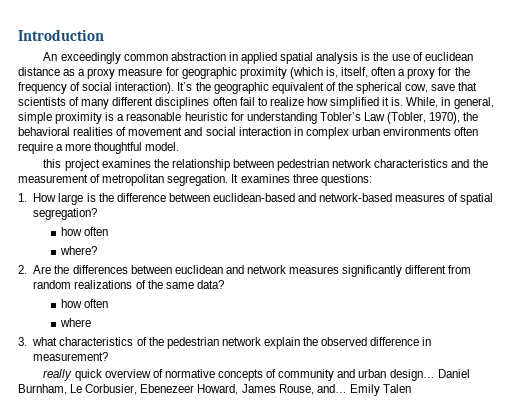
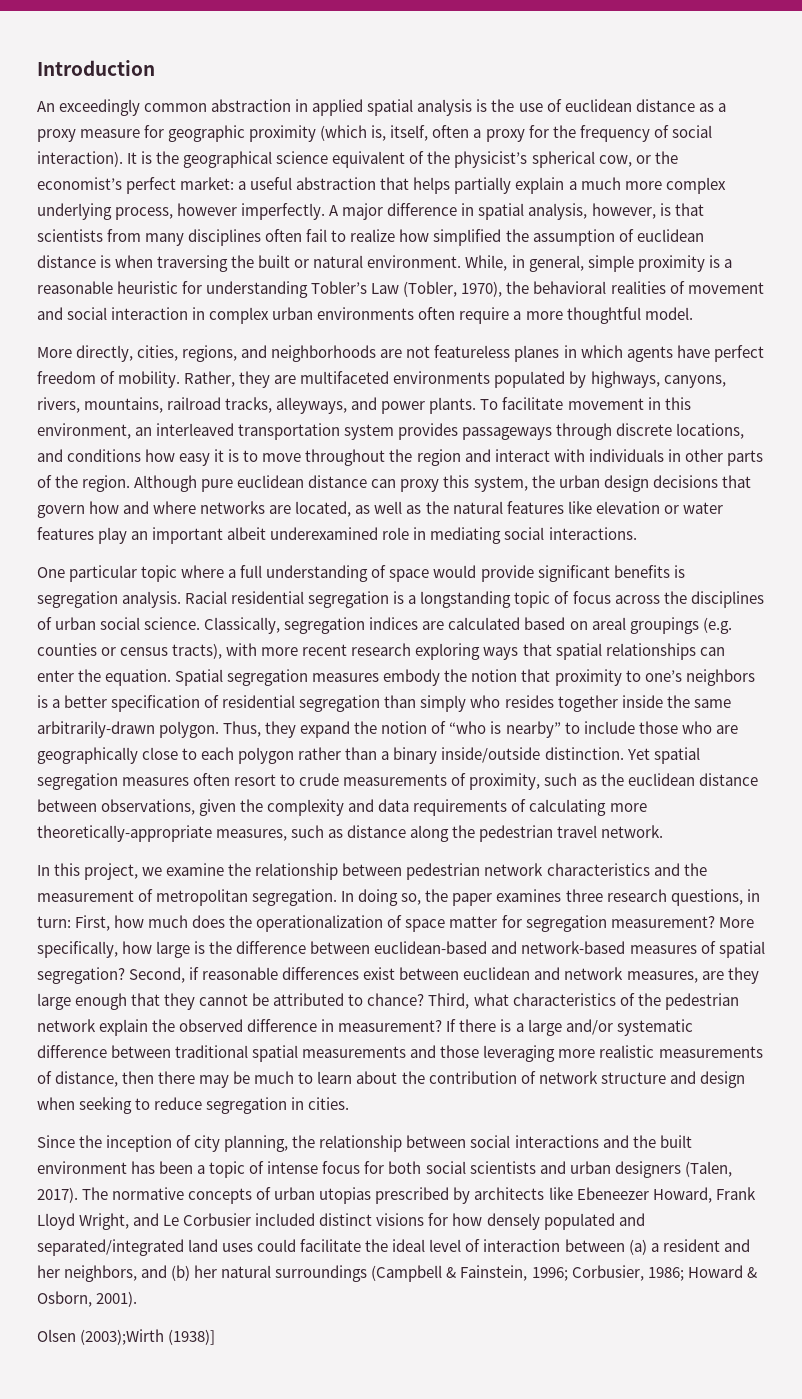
[177,82,269,94] It’s the geographic -> [127,151,329,168] It is the geographical science
(353, 86) none -> [454,151,528,168] physicist’s
[431,82,478,91] [18,97,154,109] save that scientists of many different -> [635,151,678,164] [37,177,726,194] [37,203,704,220] [37,229,185,246] or the economist’s perfect market: a useful abstraction that helps partially explain a much more complex underlying process, however imperfectly. A major difference in spatial analysis, however, is that scientists from many
[382,97,404,106] it is. -> [505,229,704,246] [37,255,462,272] the assumption of euclidean distance is when traversing the built or natural environment.
[43,159,151,171] this project examines -> [37,345,764,362] [37,371,726,388] [37,397,691,414] [37,423,745,440] [37,449,763,466] [37,475,751,492] [37,501,723,518] [37,527,637,544] [37,565,685,582] [37,591,764,608] [37,617,732,634] [37,643,725,660] [37,669,755,686] [37,695,731,712] [37,721,738,738] [37,747,700,764] [37,773,758,790] [37,799,647,816] [37,825,664,842] [37,863,225,880] More directly, cities, regions, and neighborhoods are not featureless planes in which agents have perfect freedom of mobility. Rather, they are multifaceted environments populated by highways, canyons, rivers, mountains, railroad tracks, alleyways, and power plants. To facilitate movement in this environment, an interleaved transportation system provides passageways through discrete locations, and conditions how easy it is to move throughout the region and interact with individuals in other parts of the region. Although pure euclidean distance can proxy this system, the urban design decisions that govern how and where networks are located, as well as the natural features like elevation or water features play an important albeit underexamined role in mediating social interactions. // One particular topic where a full understanding of space would provide significant benefits is segregation analysis. Racial residential segregation is a longstanding topic of focus across the disciplines of urban social science. Classically, segregation indices are calculated based on areal groupings (e.g. counties or census tracts), with more recent research exploring ways that spatial relationships can enter the equation. Spatial segregation measures embody the notion that proximity to one’s neighbors is a better specification of residential segregation than simply who resides together inside the same arbitrarily-drawn polygon. Thus, they expand the notion of “who is nearby” to include those who are geographically close to each polygon rather than a binary inside/outside distinction. Yet spatial segregation measures often resort to crude measurements of proximity, such as the euclidean distance between observations, given the complexity and data requirements of calculating more theoretically-appropriate measures, such as distance along the pedestrian travel network. // In this project, we examine
[231,174,372,186] [18,193,57,202] It examines three questions: // 1. How -> [341,889,760,906] [37,915,754,932] [37,941,153,958] In doing so, the paper examines three research questions, in turn: First, how much does the operationalization of space matter for segregation measurement? More specifically, how
[61,227,109,236] [60,246,98,255] [18,265,472,277] [33,280,224,289] [61,299,109,308] [60,318,92,327] [18,337,27,346] // how often // where? // 2. Are the differences between euclidean and network measures significantly different from random realizations of the same data? // how often // where // 3. -> [129,967,759,984] [37,993,470,1010] Second, if reasonable differences exist between euclidean and network measures, are they large enough that they cannot be attributed to chance? Third,
[43,369,470,381] [18,384,411,396] // really quick overview of normative concepts of community and urban design… Daniel Burnham, Le Corbusier, Ebenezeer Howard, James Rouse, and… Emily Talen -> [446,1019,693,1036] [37,1045,763,1062] [37,1071,745,1088] [37,1097,350,1114] [37,1135,692,1152] [37,1161,732,1178] [37,1187,756,1204] [37,1213,645,1230] [37,1239,750,1256] [37,1265,757,1282] [37,1291,138,1307] [37,1329,216,1345] If there is a large and/or systematic difference between traditional spatial measurements and those leveraging more realistic measurements of distance, then there may be much to learn about the contribution of network structure and design when seeking to reduce segregation in cities. // Since the inception of city planning, the relationship between social interactions and the built environment has been a topic of intense focus for both social scientists and urban designers (Talen, 2017). The normative concepts of urban utopias prescribed by architects like Ebeneezer Howard, Frank Lloyd Wright, and Le Corbusier included distinct visions for how densely populated and separated/integrated land uses could facilitate the ideal level of interaction between (a) a resident and her neighbors, and (b) her natural surroundings (Campbell & Fainstein, 1996; Corbusier, 1986; Howard & Osborn, 2001). // Olsen (2003);Wirth (1938)]

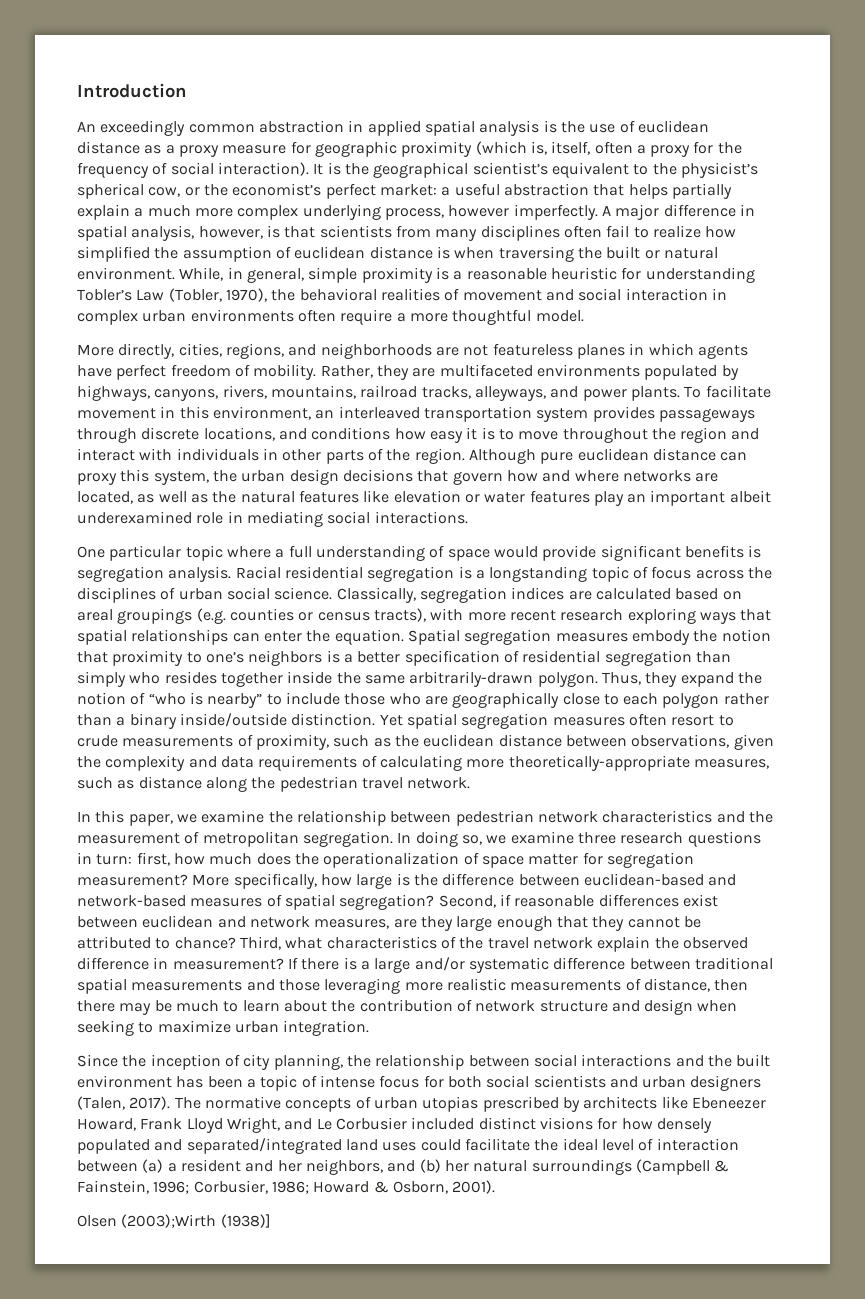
[276,151,425,168] science equivalent of -> [472,162,649,178] scientist’s equivalent to
[84,863,139,880] project, -> [128,814,173,826] paper,
[425,889,562,906] the paper examines -> [486,831,574,844] we examine
[670,889,743,906] questions, -> [687,831,761,847] questions
[75,915,111,931] First, -> [136,852,170,866] first,
[664,993,739,1010] pedestrian -> [487,937,529,949] travel
[154,1097,350,1114] reduce segregation in cities. -> [157,1020,370,1036] maximize urban integration.

